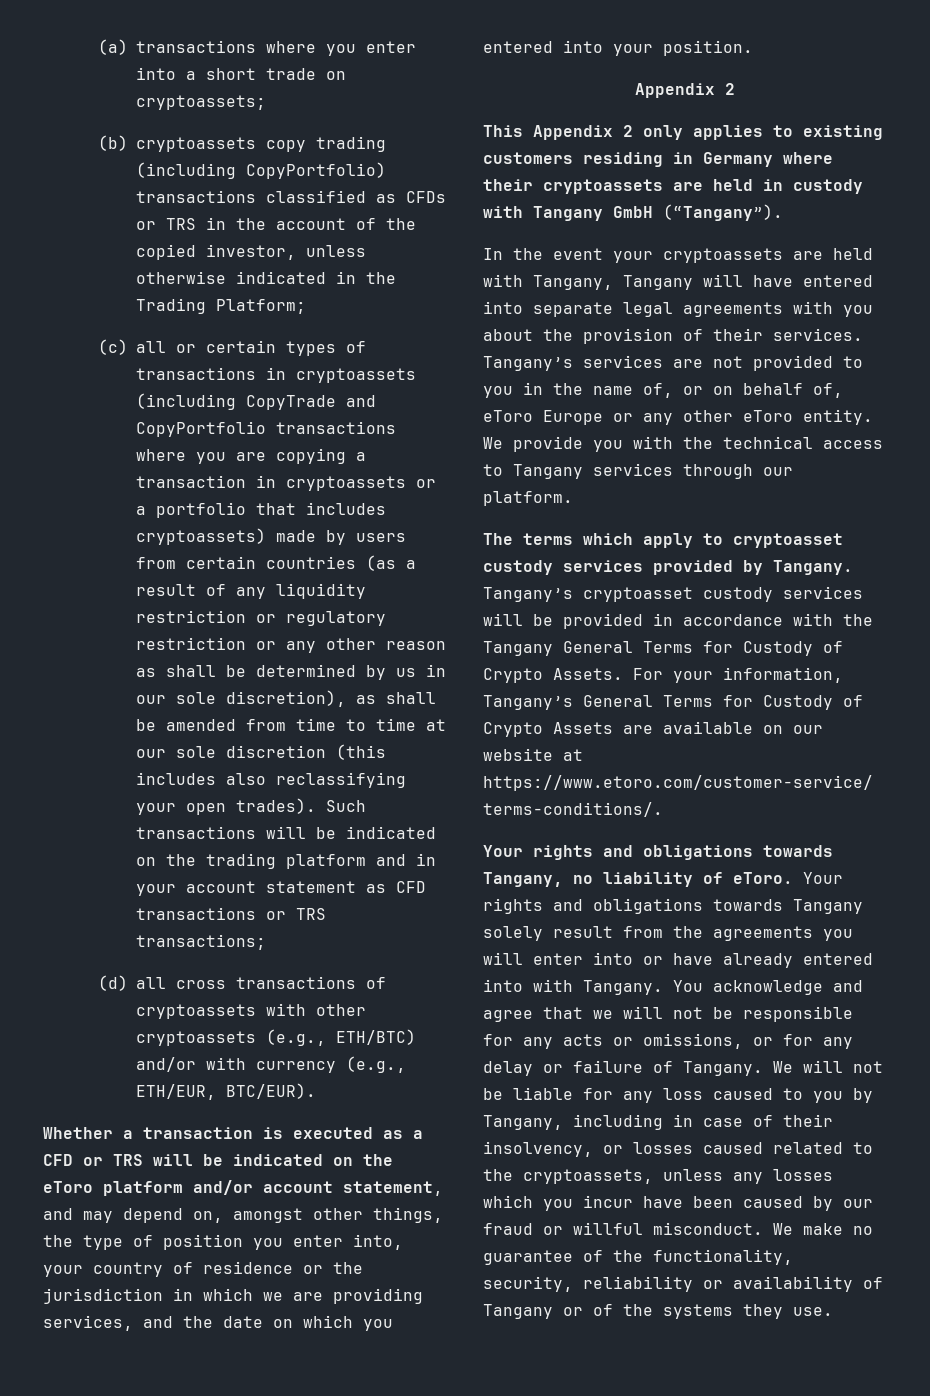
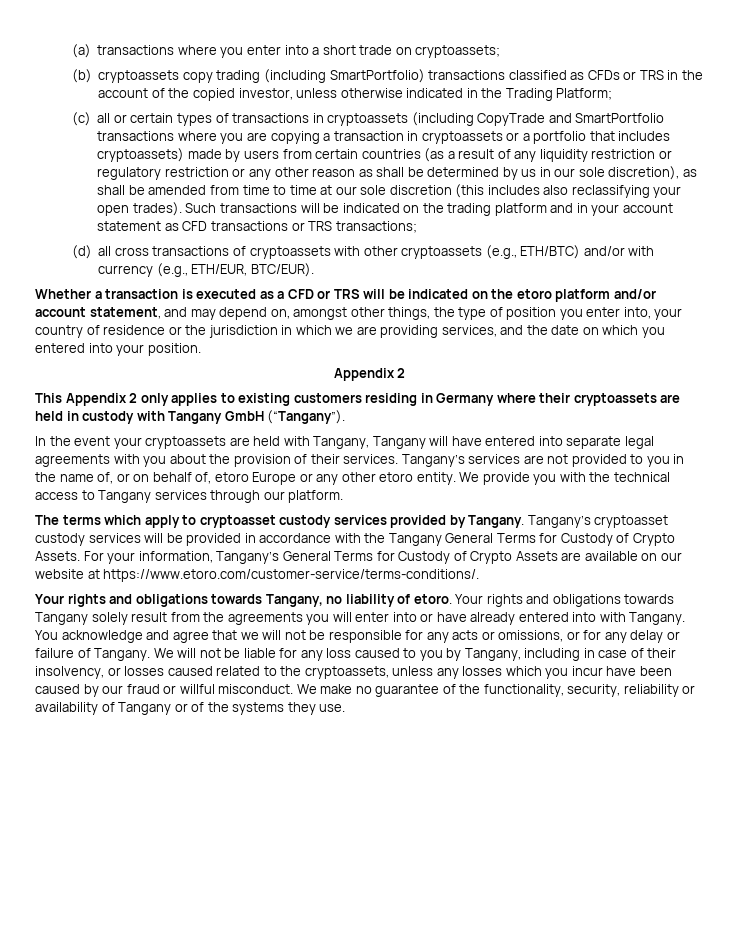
[246,162,387,179] CopyPortfolio) -> [329,69,425,83] SmartPortfolio)
[136,421,267,437] CopyPortfolio -> [575,113,665,123] SmartPortfolio
[43,1181,93,1193] eToro -> [516,289,552,299] etoro
[483,410,533,422] eToro -> [214,472,249,482] etoro
[743,410,793,422] eToro -> [379,472,414,482] etoro
[733,872,793,884] eToro. -> [413,594,452,604] etoro.

